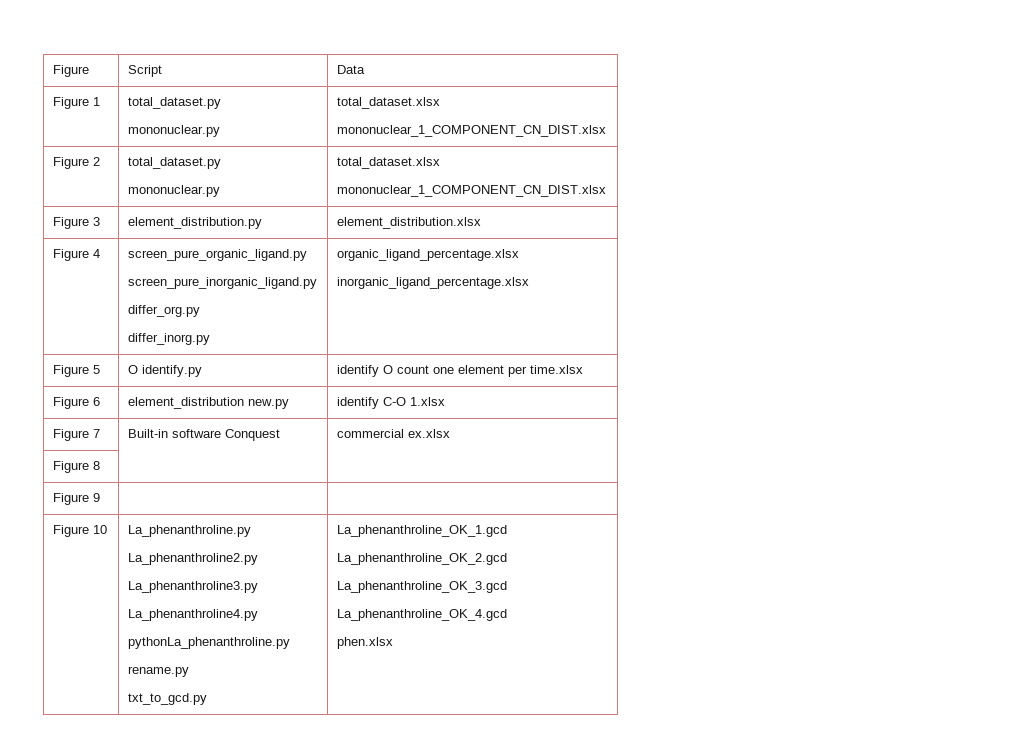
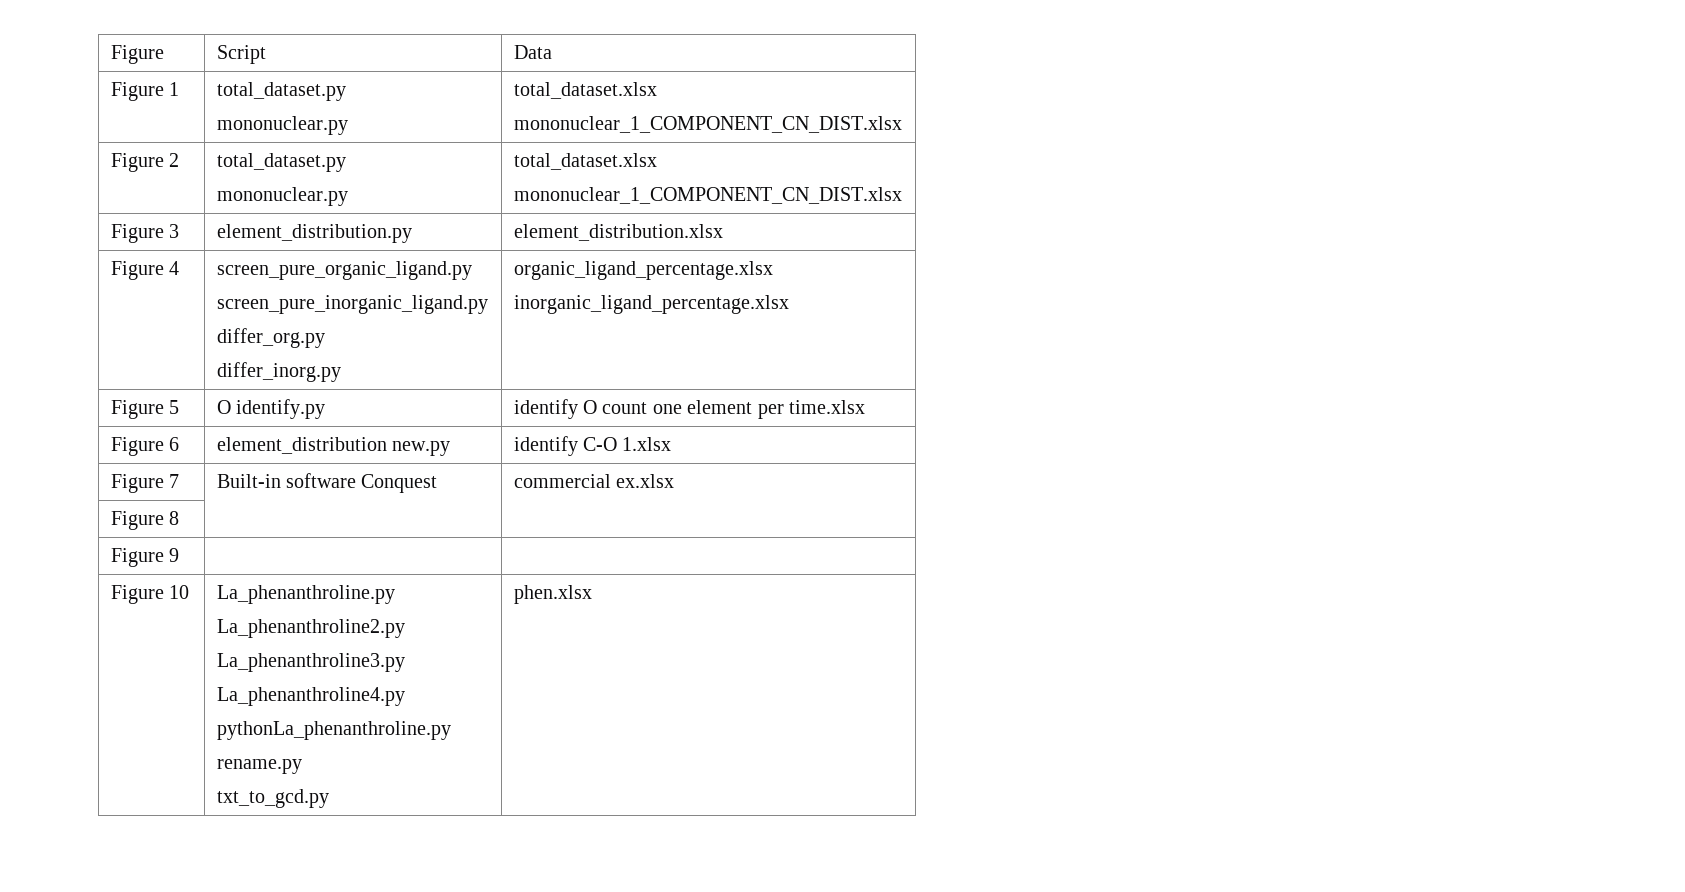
[336,525,507,537] [336,553,507,565] [336,581,507,593] [336,609,507,621] La_phenanthroline_OK_1.gcd // La_phenanthroline_OK_2.gcd // La_phenanthroline_OK_3.gcd // La_phenanthroline_OK_4.gcd // -> (329, 798) none

